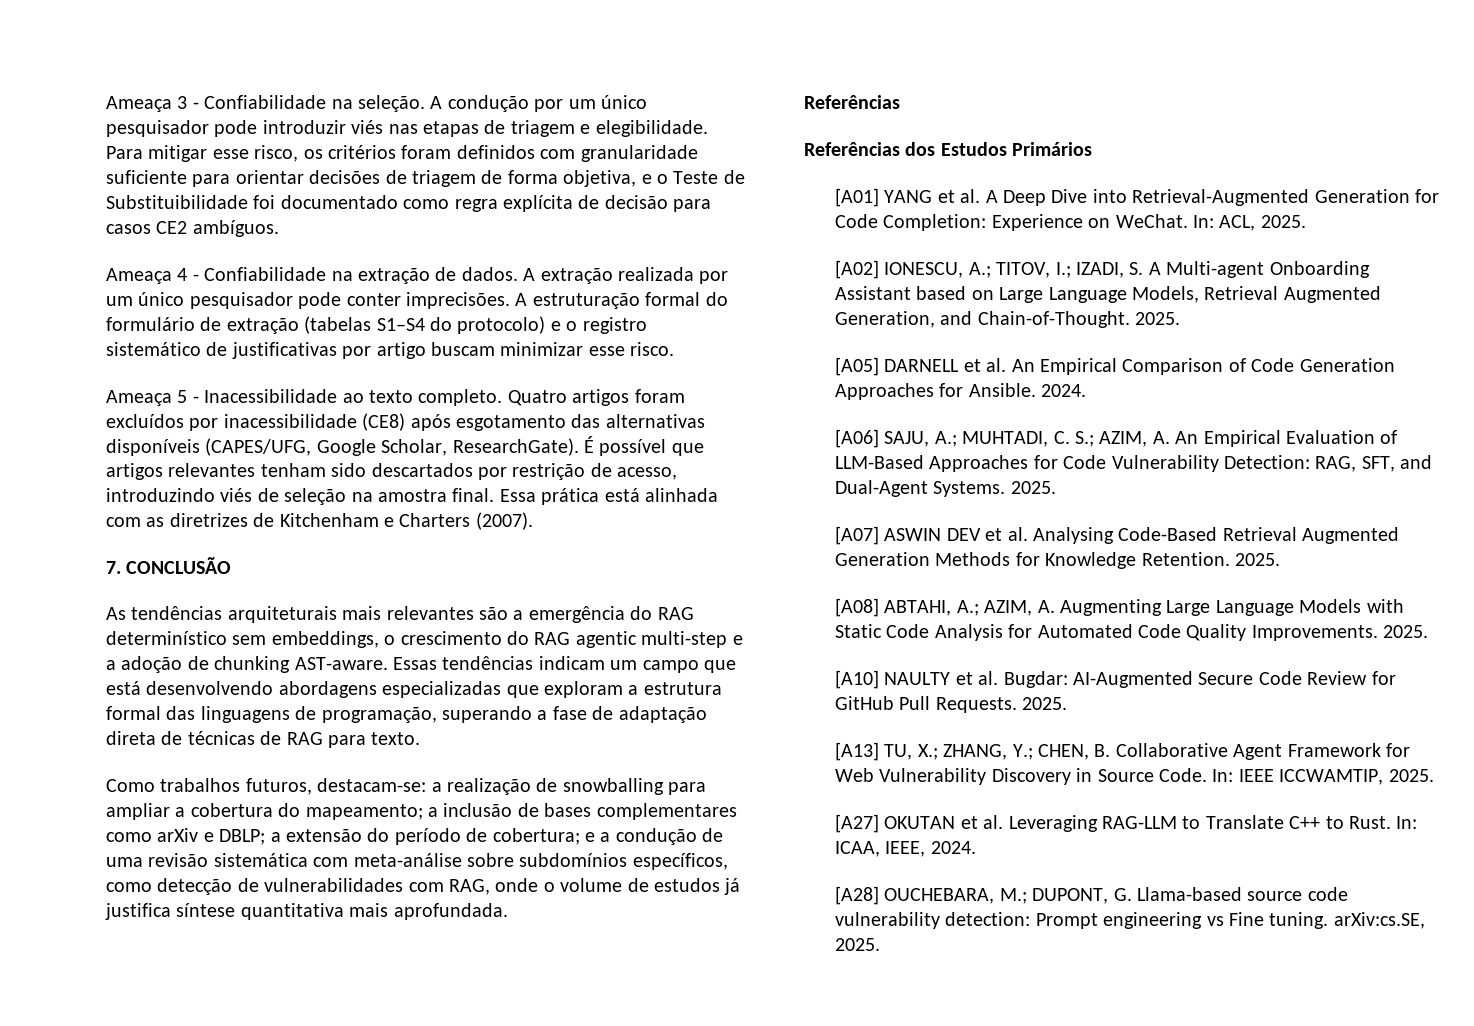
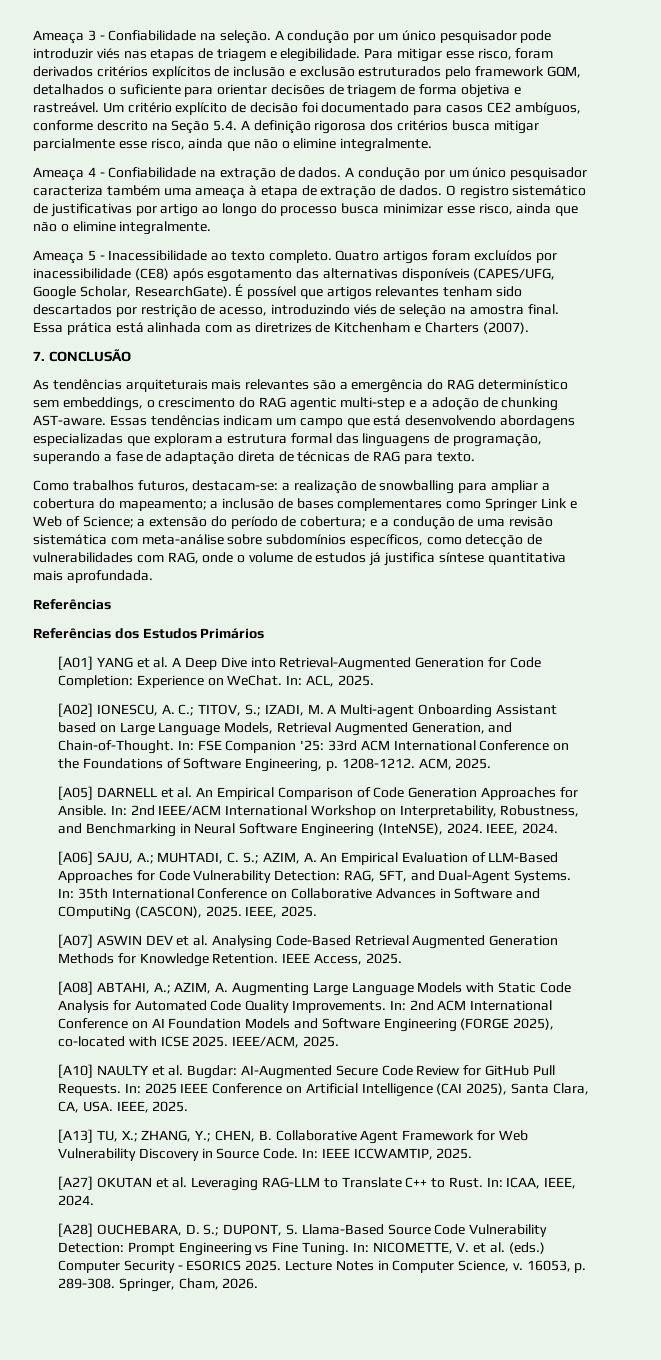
[303,145,698,162] os critérios foram definidos com granularidade -> [515,48,554,59] [33,66,581,79] [33,84,116,95] foram derivados critérios explícitos de inclusão e exclusão estruturados pelo framework GQM, detalhados o
[563,170,745,187] [106,195,712,212] [106,220,279,237] objetiva, e o Teste de Substituibilidade foi documentado como regra explícita de decisão para casos CE2 ambíguos. -> [460,84,521,98] [33,102,581,116] [33,120,539,134] [33,138,433,152] objetiva e rastreável. Um critério explícito de decisão foi documentado para casos CE2 ambíguos, conforme descrito na Seção 5.4. A definição rigorosa dos critérios busca mitigar parcialmente esse risco, ainda que não o elimine integralmente.
[540,267,729,284] [106,292,728,309] [106,316,578,334] extração realizada por um único pesquisador pode conter imprecisões. A estruturação formal do formulário de extração (tabelas S1–S4 do protocolo) e o -> [358,167,588,181] [33,185,456,199] condução por um único pesquisador caracteriza também uma ameaça à etapa de extração de dados. O
[431,342,675,356] buscam minimizar esse risco. -> [202,203,579,217] [33,221,212,235] ao longo do processo busca minimizar esse risco, ainda que não o elimine integralmente.
[157,828,266,845] arXiv e DBLP; -> [485,498,577,512] [33,516,134,528] Springer Link e Web of Science;
[968,262,1144,278] A.; TITOV, I.; IZADI, S. -> [161,704,324,716] A. C.; TITOV, S.; IZADI, M.
(1130, 319) none -> [177,740,570,753] [58,758,452,772] In: FSE Companion '25: 33rd ACM International Conference on the Foundations of Software Engineering, p. 1208-1212. ACM,
(1036, 390) none -> [110,805,580,818] [58,823,519,837] In: 2nd IEEE/ACM International Workshop on Interpretability, Robustness, and Benchmarking in Neural Software Engineering (InteNSE), 2024. IEEE,
(1006, 489) none -> [58,888,541,899] [58,906,278,920] In: 35th International Conference on Collaborative Advances in Software and COmputiNg (CASCON), 2025. IEEE,
(1230, 559) none -> [282,953,362,965] IEEE Access,
(1378, 633) none -> [389,1000,553,1011] [58,1018,555,1032] [58,1036,300,1048] In: 2nd ACM International Conference on AI Foundation Models and Software Engineering (FORGE 2025), co-located with ICSE 2025. IEEE/ACM,
(1017, 705) none -> [124,1083,589,1097] [58,1101,149,1113] In: 2025 IEEE Conference on Artificial Intelligence (CAI 2025), Santa Clara, CA, USA. IEEE,
[999,887,1348,904] [835,912,1425,929] [835,938,881,951] M.; DUPONT, G. Llama-based source code vulnerability detection: Prompt engineering vs Fine tuning. arXiv:cs.SE, 2025. -> [185,1224,548,1237] [58,1242,545,1256] [58,1260,587,1273] [58,1278,259,1292] D. S.; DUPONT, S. Llama-Based Source Code Vulnerability Detection: Prompt Engineering vs Fine Tuning. In: NICOMETTE, V. et al. (eds.) Computer Security - ESORICS 2025. Lecture Notes in Computer Science, v. 16053, p. 289-308. Springer, Cham, 2026.

